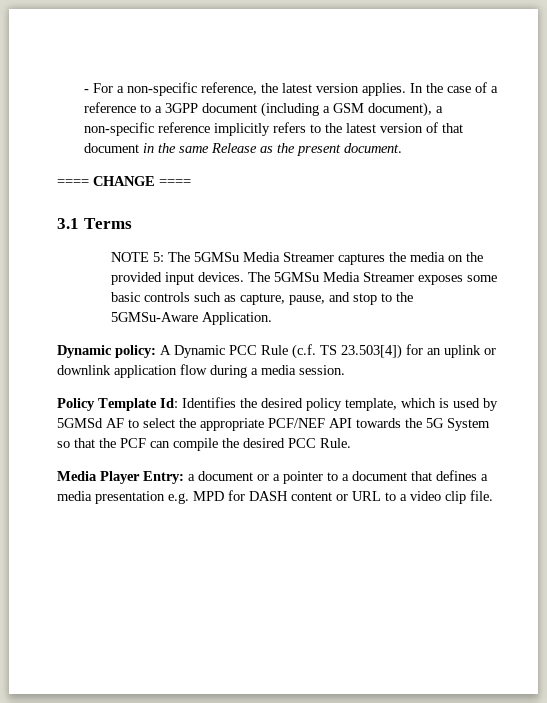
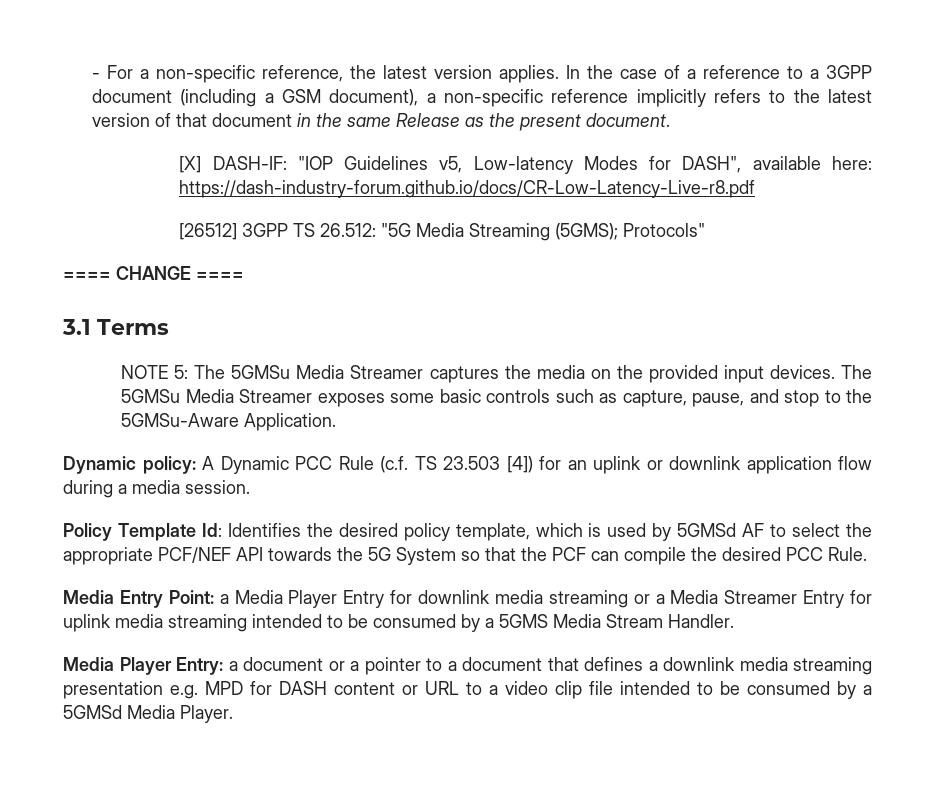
(402, 148) none -> [179,156,872,174] [179,180,756,198] [179,223,706,241] // [X] DASH-IF: "IOP Guidelines v5, Low-latency Modes for DASH", available here: https://dash-industry-forum.github.io/docs/CR-Low-Latency-Live-r8.pdf // [26512] 3GPP TS 26.512: "5G Media Streaming (5GMS); Protocols"
[341,344,402,359] 23.503[4]) -> [443,456,533,473] 23.503 [4])
(351, 443) none -> [63,590,872,608] [63,614,734,632] // Media Entry Point: a Media Player Entry for downlink media streaming or a Media Streamer Entry for uplink media streaming intended to be consumed by a 5GMS Media Stream Handler.
[57,491,92,501] media -> [663,657,872,675] downlink media streaming
[470,490,493,501] file. -> [589,681,872,699] [63,705,233,723] file intended to be consumed by a 5GMSd Media Player.

